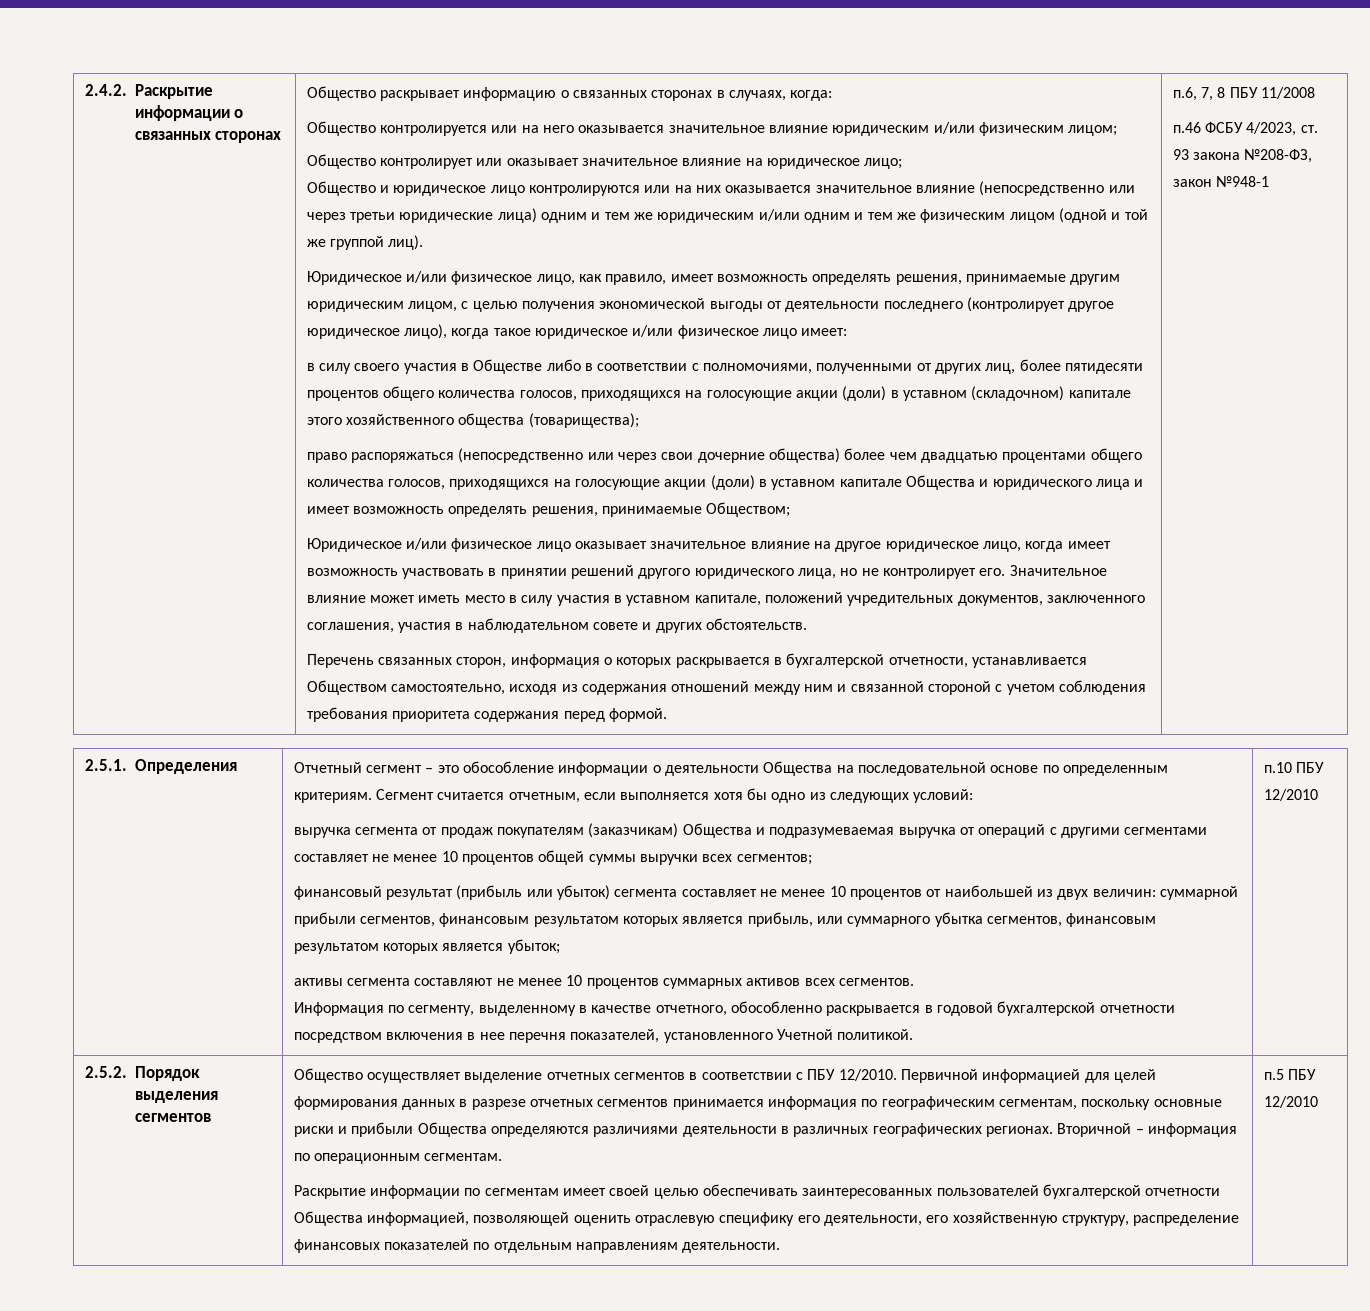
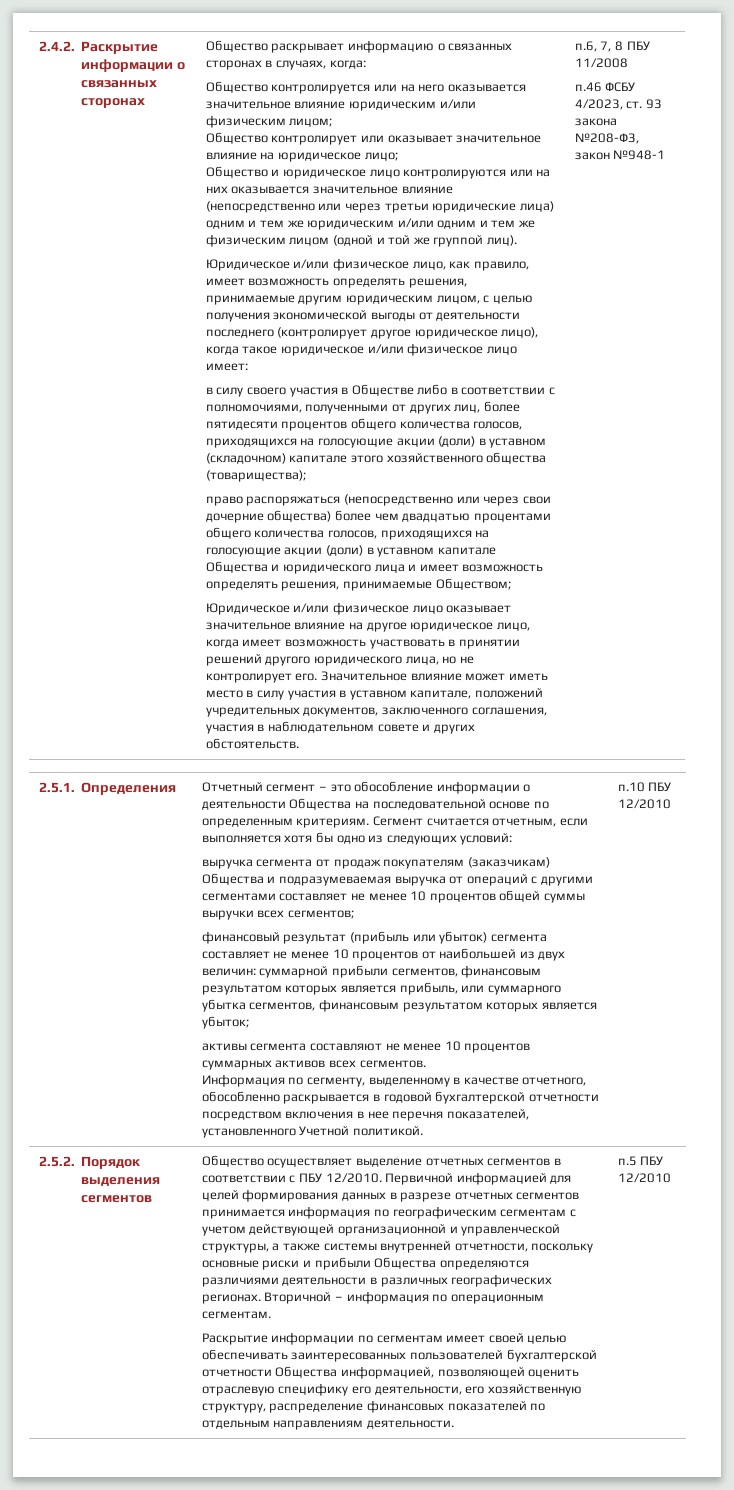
[306,653,1088,668] [306,680,1146,695] [306,707,668,722] // Перечень связанных сторон, информация о которых раскрывается в бухгалтерской отчетности, устанавливается Обществом самостоятельно, исходя из содержания отношений между ним и связанной стороной с учетом соблюдения требования приоритета содержания перед формой. -> (299, 743) none
[999,1099,1078,1110] сегментам, -> [500,1209,576,1217] [201,1224,561,1236] [201,1241,528,1253] сегментам с учетом действующей организационной и управленческой структуры, а также системы внутренней отчетности,

